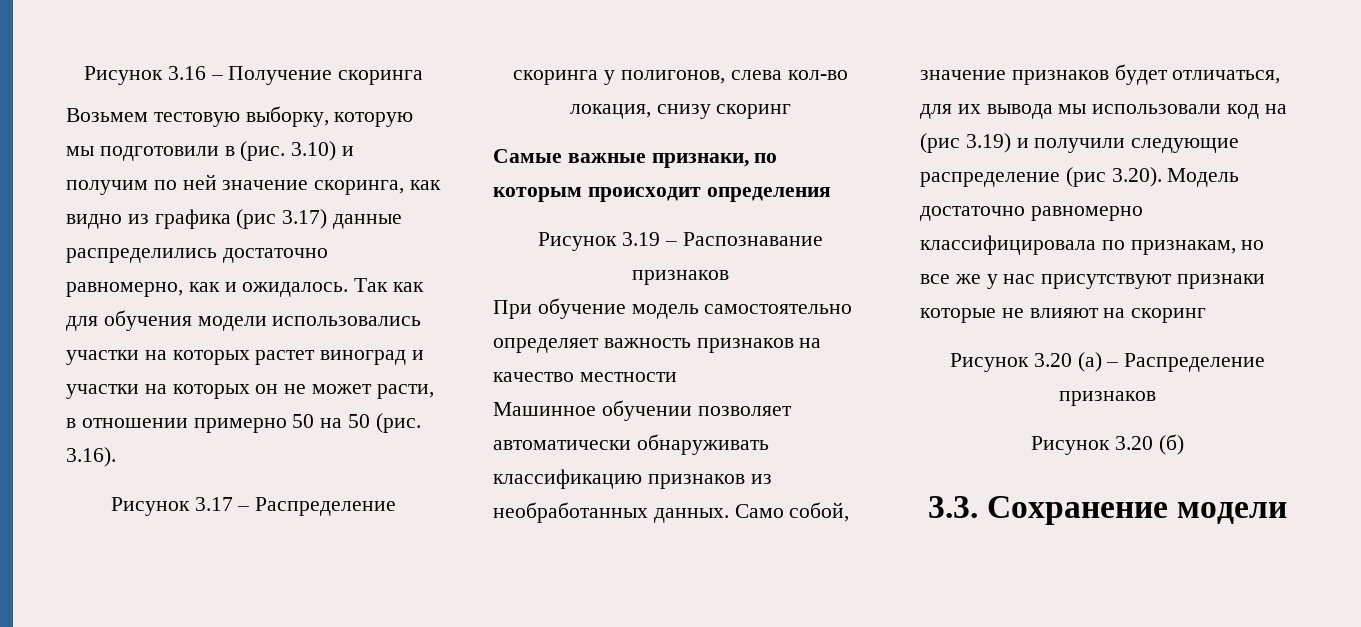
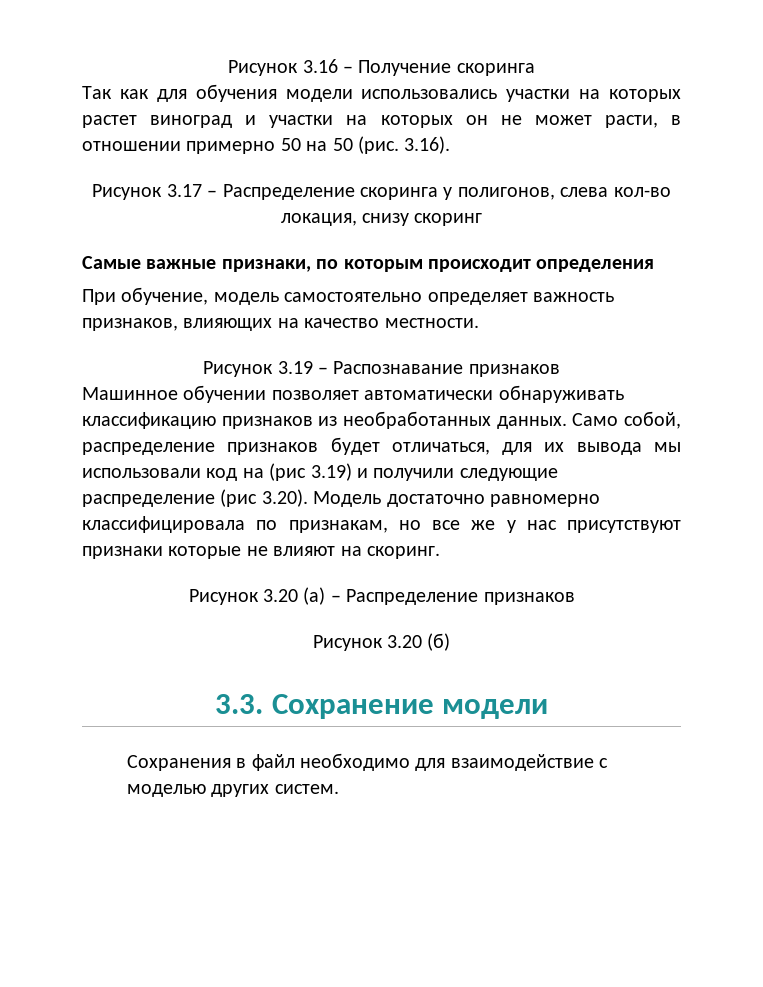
[66,106,414,127] [66,141,355,161] [66,174,442,195] [66,209,403,229] [66,248,328,263] [66,282,349,297] Возьмем тестовую выборку, которую мы подготовили в (рис. 3.10) и получим по ней значение скоринга, как видно из графика (рис 3.17) данные распределились достаточно равномерно, как и ожидалось. -> (535, 69) none
(831, 194) none -> [82,287,614,305] [82,318,479,331] // При обучение, модель самостоятельно определяет важность признаков, влияющих на качество местности.
[493,298,853,319] [493,338,822,353] [493,372,677,382] // При обучение модель самостоятельно определяет важность признаков на качество местности -> (560, 370) none
[920,70,1006,80] значение -> [82,442,215,455] распределение
[1131,308,1207,323] скоринг -> [367,546,440,559] скоринг.
(1288, 513) none -> [126,753,609,771] [126,784,339,797] // Сохранения в файл необходимо для взаимодействие с моделью других систем.

